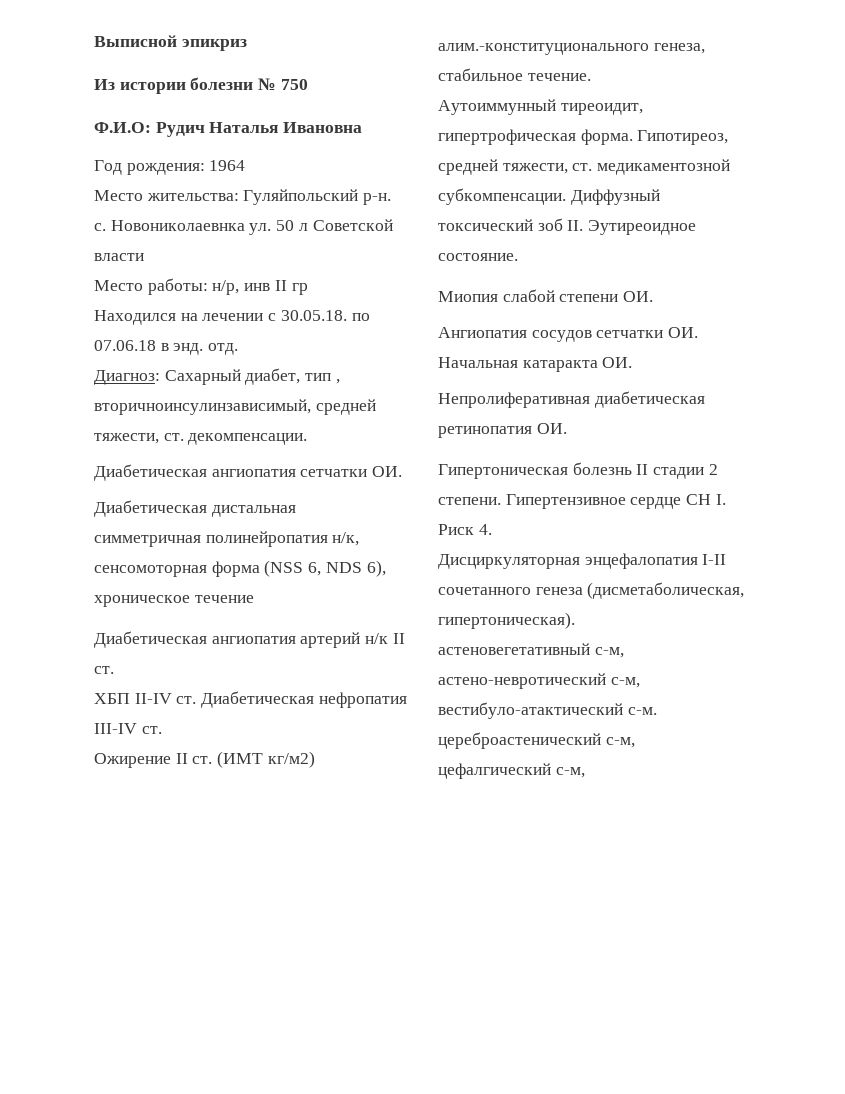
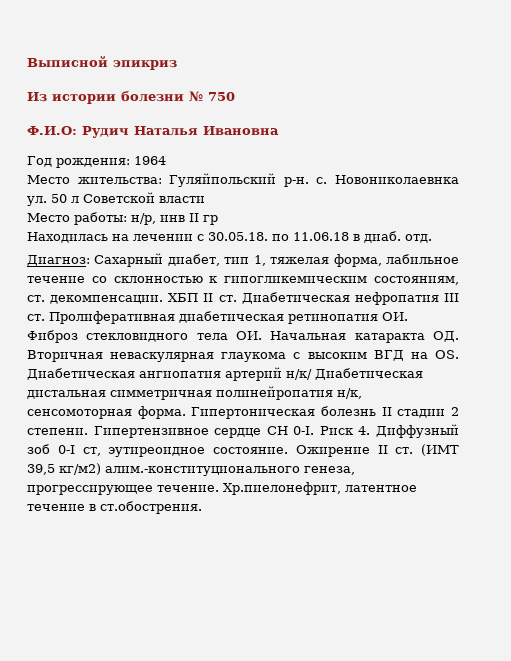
[94,310,176,325] Находился -> [27,232,108,243] Находилась
[94,340,204,355] 07.06.18 в энд. -> [293,231,401,243] 11.06.18 в диаб.
[335,379,340,384] [94,399,376,415] [94,433,308,445] [94,464,403,481] , вторичноинсулинзависимый, средней тяжести, ст. декомпенсации. // Диабетическая ангиопатия сетчатки ОИ. // -> [253,254,459,267] [27,276,460,285] [27,292,459,305] [27,311,408,324] [27,330,459,343] [27,350,460,362] [27,367,312,381] 1, тяжелая форма, лабильное течение со склонностью к гипогликемическим состояниям, ст. декомпенсации. ХБП II ст. Диабетическая нефропатия III ст. Пролиферативная диабетическая ретинопатия ОИ. Фиброз стекловидного тела ОИ. Начальная катаракта ОД. Вторичная неваскулярная глаукома с высоким ВГД на OS. Диабетическая ангиопатия артерий н/к/
[211,560,386,577] [94,595,254,607] [94,631,405,648] [94,666,114,674] [94,691,407,708] [94,723,162,734] [94,751,315,768] [438,43,705,55] [438,68,591,81] [438,99,643,115] [438,129,729,145] [438,159,731,175] [438,188,660,205] [438,218,697,235] [438,253,518,261] [438,289,654,302] [438,327,699,342] [438,357,633,372] [438,391,705,408] [438,423,567,438] форма (NSS 6, NDS 6), хроническое течение // Диабетическая ангиопатия артерий н/к II ст. // ХБП II-IV ст. Диабетическая нефропатия III-IV ст. // Ожирение II ст. (ИМТ кг/м2) алим.-конституционального генеза, стабильное течение. // Аутоиммунный тиреоидит, гипертрофическая форма. Гипотиреоз, средней тяжести, ст. медикаментозной субкомпенсации. Диффузный токсический зоб II. Эутиреоидное состояние. // Миопия слабой степени ОИ. // Ангиопатия сосудов сетчатки ОИ. Начальная катаракта ОИ. // Непролиферативная диабетическая ретинопатия ОИ. // -> [137,406,186,419] форма.
[715,494,726,505] I. -> [293,426,315,435] 0-I.
[438,553,727,569] [438,582,745,599] [438,612,575,629] [438,643,624,658] [438,673,640,689] [438,702,657,719] [438,732,635,749] [438,763,585,779] // Дисциркуляторная энцефалопатия I-II сочетанного генеза (дисметаболическая, гипертоническая). // астеновегетативный с-м, астено-невротический с-м, вестибуло-атактический с-м. цереброастенический с-м, цефалгический с-м, -> [375,424,459,438] [27,444,459,457] [27,463,355,476] [27,482,417,495] [27,501,202,514] Диффузный зоб 0-I ст, эутиреоидное состояние. Ожирение II ст. (ИМТ 39,5 кг/м2) алим.-конституционального генеза, прогрессирующее течение. Хр.пиелонефрит, латентное течение в ст.обострения.

